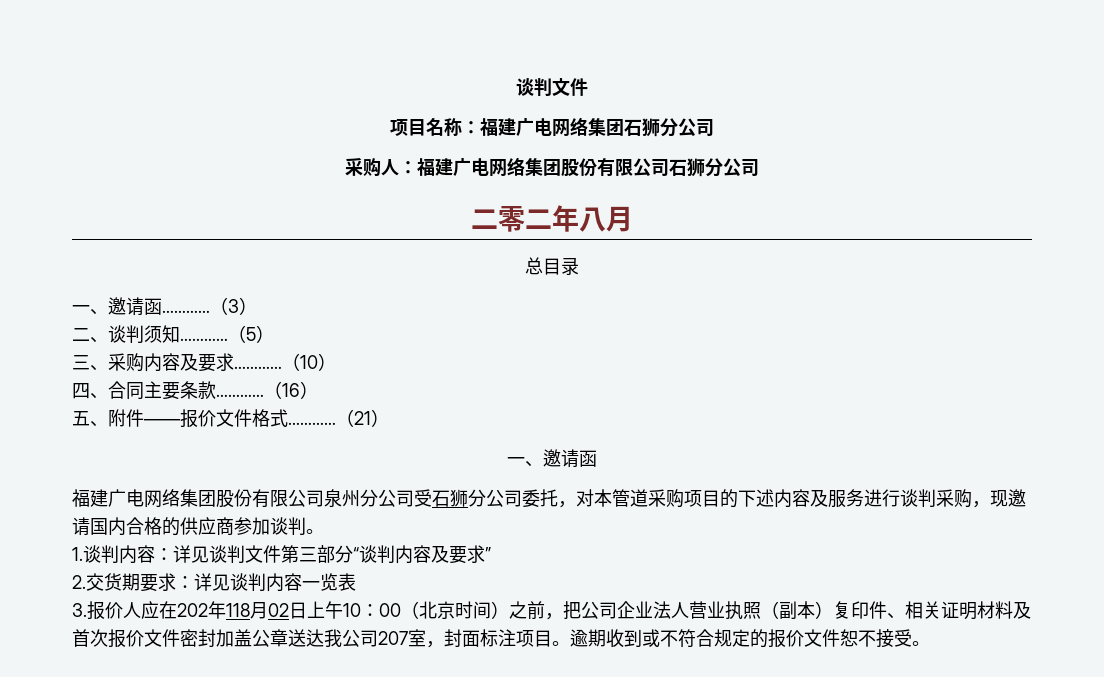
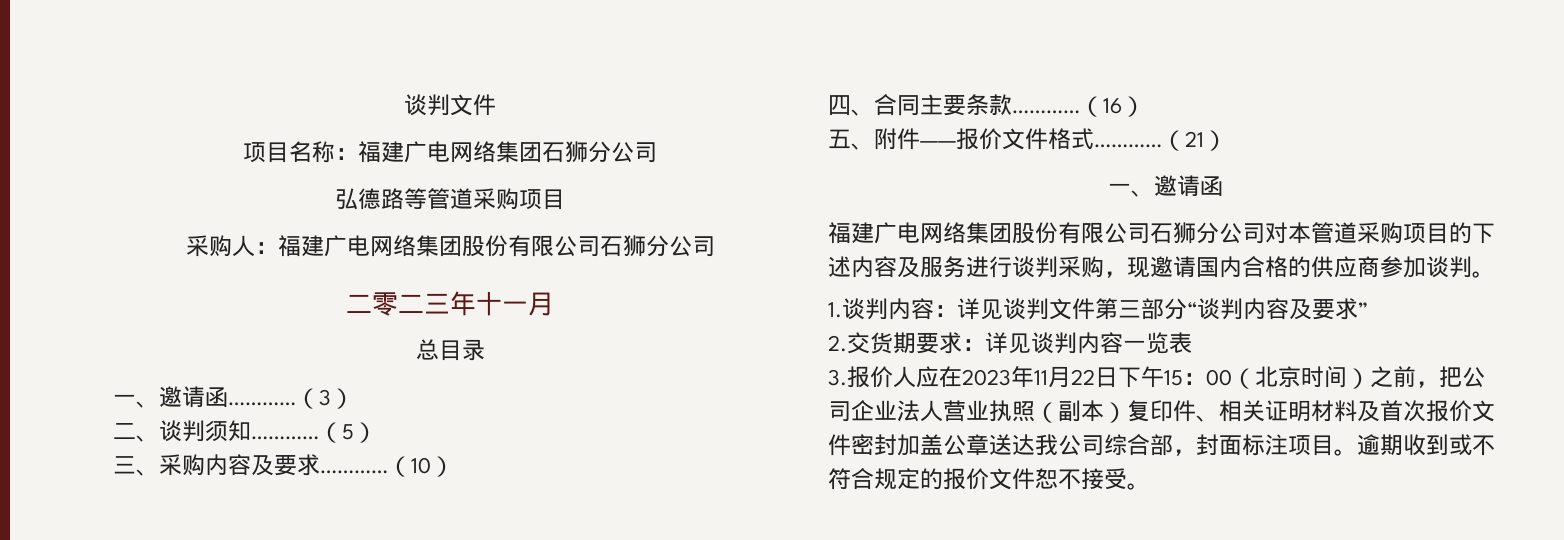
(714, 128) none -> [335,188,565,210] // 弘德路等管道采购项目
[552,205,606,232] 年八 -> [424,291,528,316] 三年十一
[324,489,576,508] 泉州分公司受石狮分公司委托， -> [1150,222,1265,244] 石狮分公司
[177,601,361,619] 202年118月02日上午10 -> [962,366,1183,388] 2023年11月22日下午15
[378,629,426,647] 207室 -> [1104,434,1173,456] 综合部

